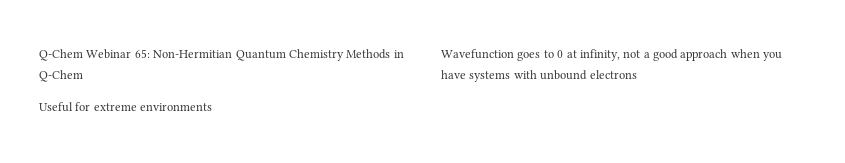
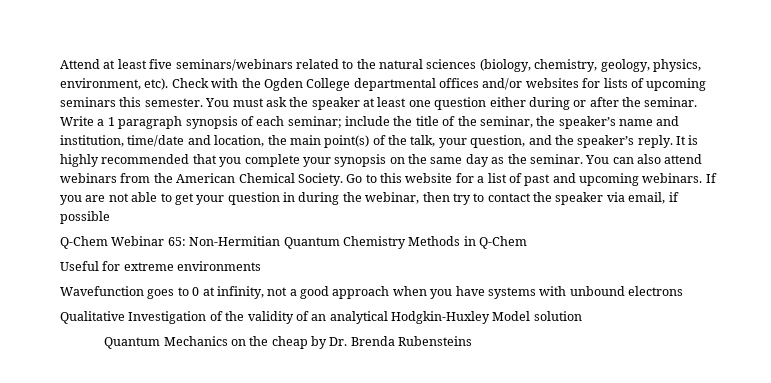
(39, 55) none -> [60,59,701,72] [60,78,707,91] [60,97,698,110] [60,116,680,129] [60,135,699,148] [60,154,703,167] [60,173,717,186] [60,192,679,205] [60,211,110,224] Attend at least five seminars/webinars related to the natural sciences (biology, chemistry, geology, physics, environment, etc). Check with the Ogden College departmental offices and/or websites for lists of upcoming seminars this semester. You must ask the speaker at least one question either during or after the seminar. Write a 1 paragraph synopsis of each seminar; include the title of the seminar, the speaker’s name and institution, time/date and location, the main point(s) of the talk, your question, and the speaker’s reply. It is highly recommended that you complete your synopsis on the same day as the seminar. You can also attend webinars from the American Chemical Society. Go to this website for a list of past and upcoming webinars. If you are not able to get your question in during the webinar, then try to contact the speaker via email, if possible //
(637, 74) none -> [60,311,582,324] [104,336,473,349] // Qualitative Investigation of the validity of an analytical Hodgkin-Huxley Model solution // Quantum Mechanics on the cheap by Dr. Brenda Rubensteins

